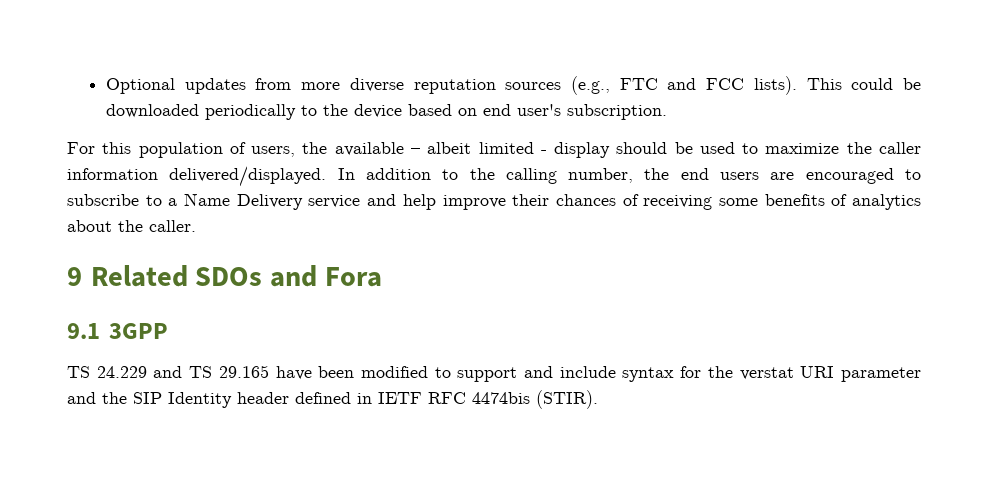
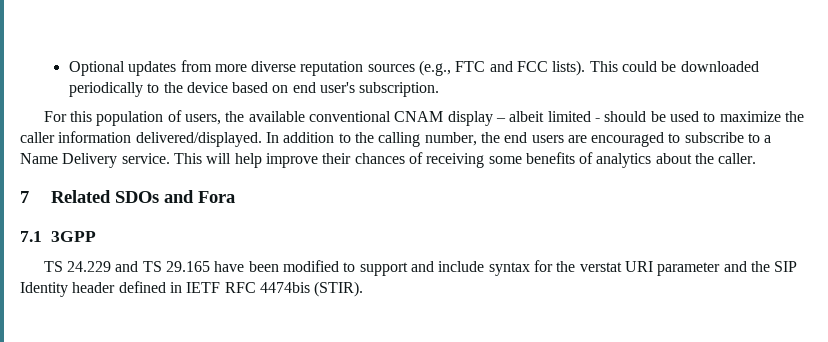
(404, 149) none -> [309,111,493,126] conventional CNAM display
[554,142,611,158] display -> (600, 120) none
[308,194,397,208] service and -> [121,153,232,164] service. This will
[67,267,82,286] 9 -> [20,191,29,203] 7
[67,323,100,339] 9.1 -> [20,231,42,242] 7.1

